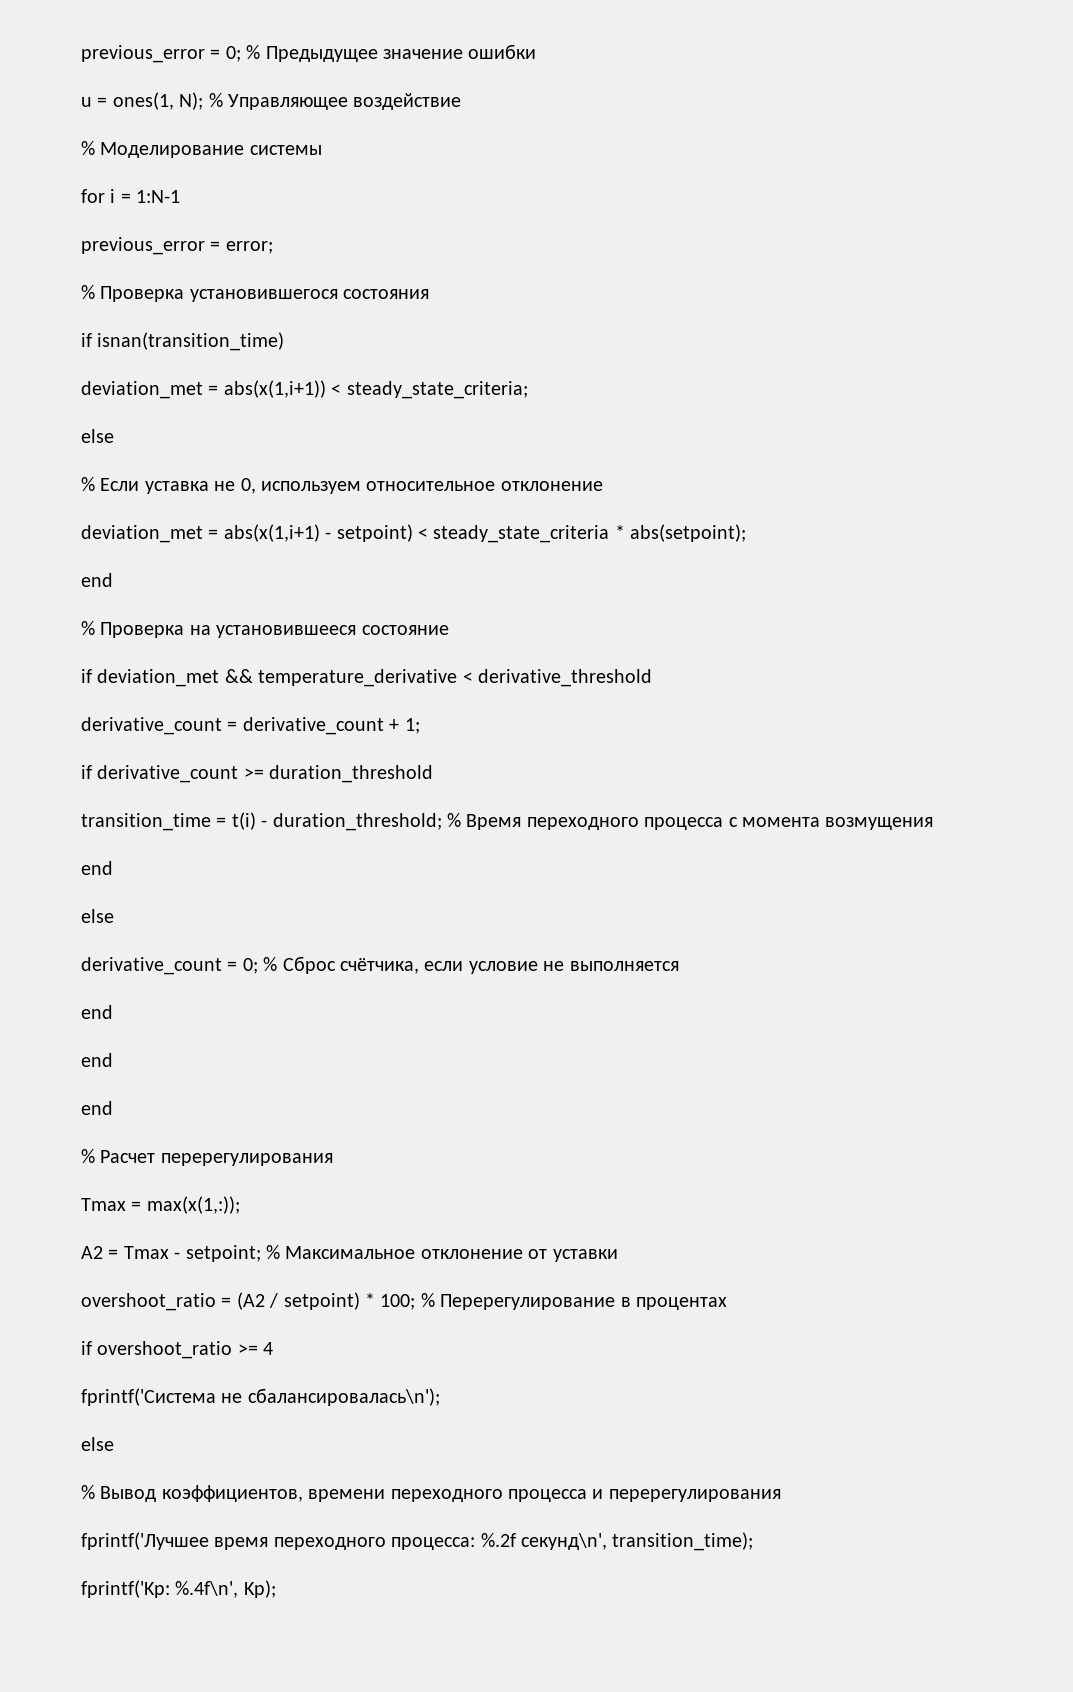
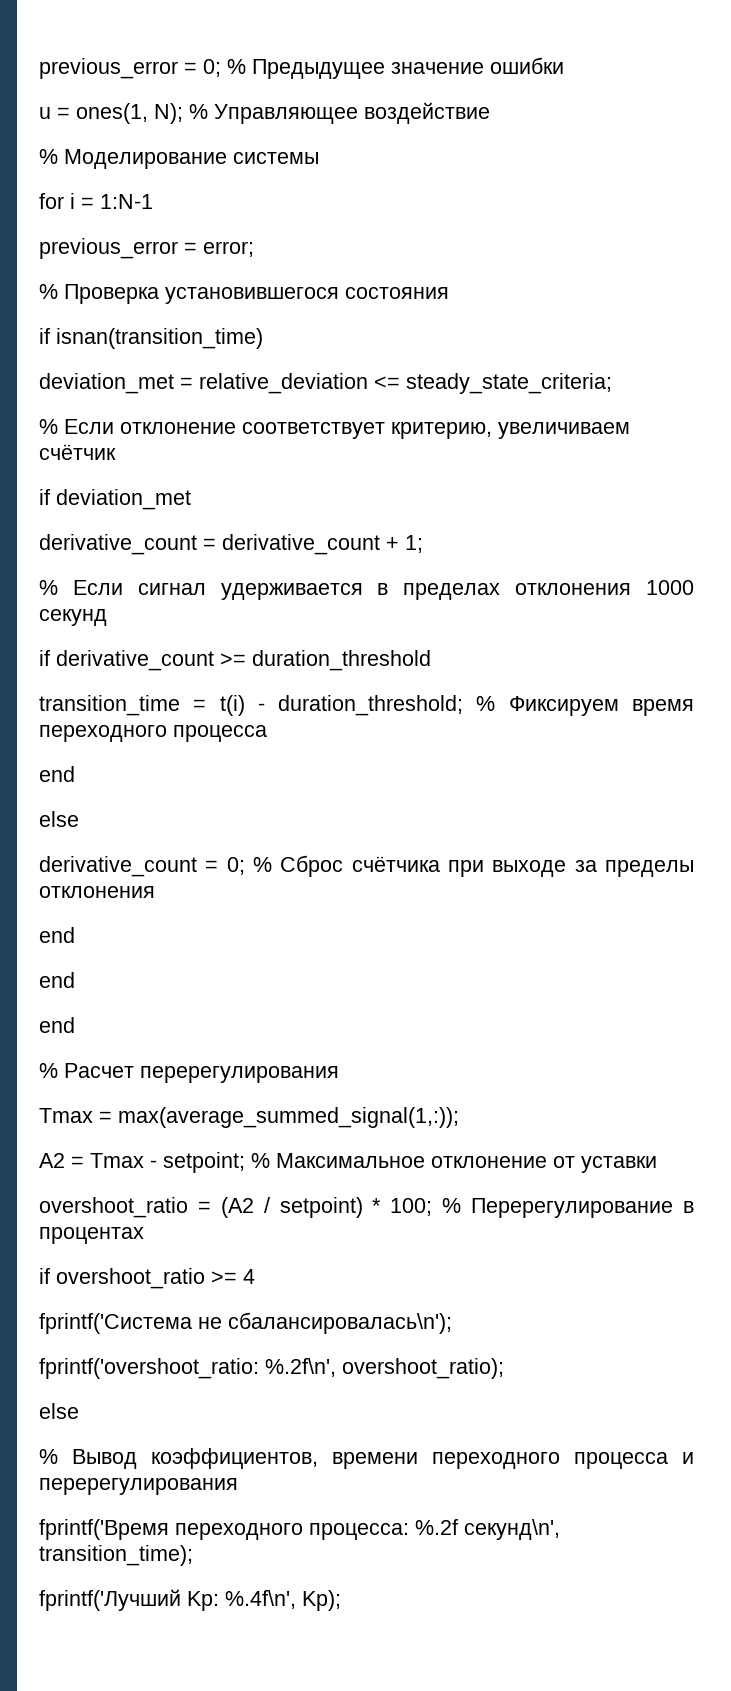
[223,380,342,398] abs(x(1,i+1)) < -> [199,373,400,394] relative_deviation <=
[81,429,114,443] [81,477,603,494] [81,524,747,543] [81,573,113,587] [81,621,449,638] [81,669,652,687] // else // % Если уставка не 0, используем относительное отклонение // deviation_met = abs(x(1,i+1) - setpoint) < steady_state_criteria * abs(setpoint); // end // % Проверка на установившееся состояние // if deviation_met && temperature_derivative < derivative_threshold -> [39,419,630,439] [39,444,116,460] [39,489,191,510] // % Если отклонение соответствует критерию, увеличиваем счётчик // if deviation_met
(420, 726) none -> [39,580,694,600] [39,609,107,626] // % Если сигнал удерживается в пределах отклонения 1000 секунд
[466,814,934,830] Время переходного процесса с момента возмущения -> [508,696,694,716] [39,725,267,742] Фиксируем время переходного процесса
[340,958,679,974] счётчика, если условие не выполняется -> [351,856,694,877] [39,886,155,898] счётчика при выходе за пределы отклонения
[146,1196,240,1214] max(x(1,:)); -> [118,1107,459,1128] max(average_summed_signal(1,:));
(440, 1397) none -> [39,1358,504,1379] // fprintf('overshoot_ratio: %.2f\n', overshoot_ratio);
[81,1532,269,1550] fprintf('Лучшее время -> [39,1519,169,1540] fprintf('Время
[81,1580,170,1598] fprintf('Kp: -> [39,1589,219,1611] fprintf('Лучший Kp:

